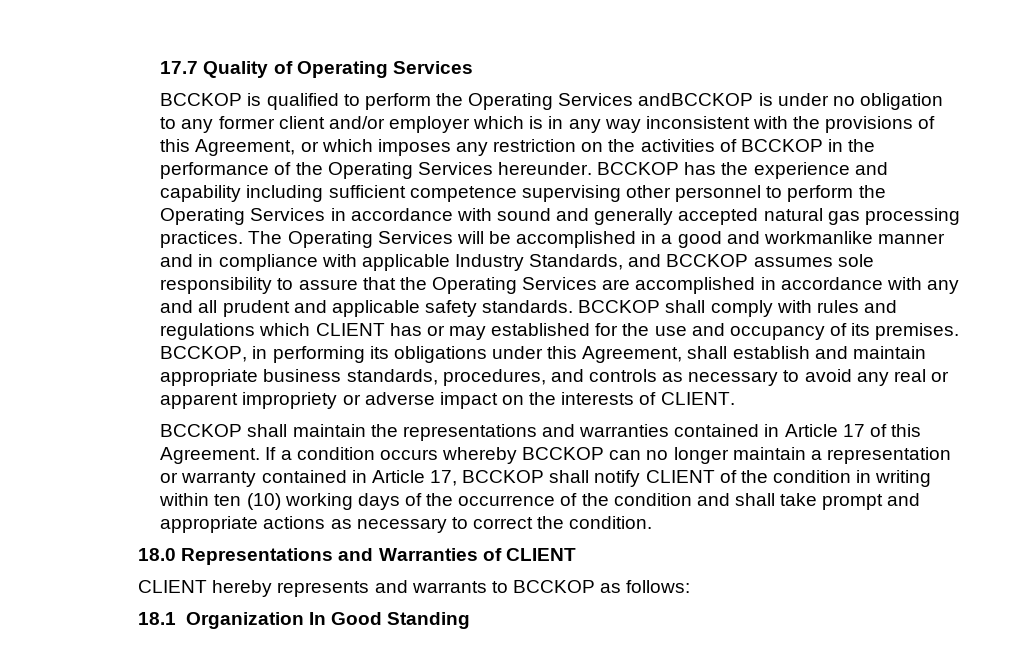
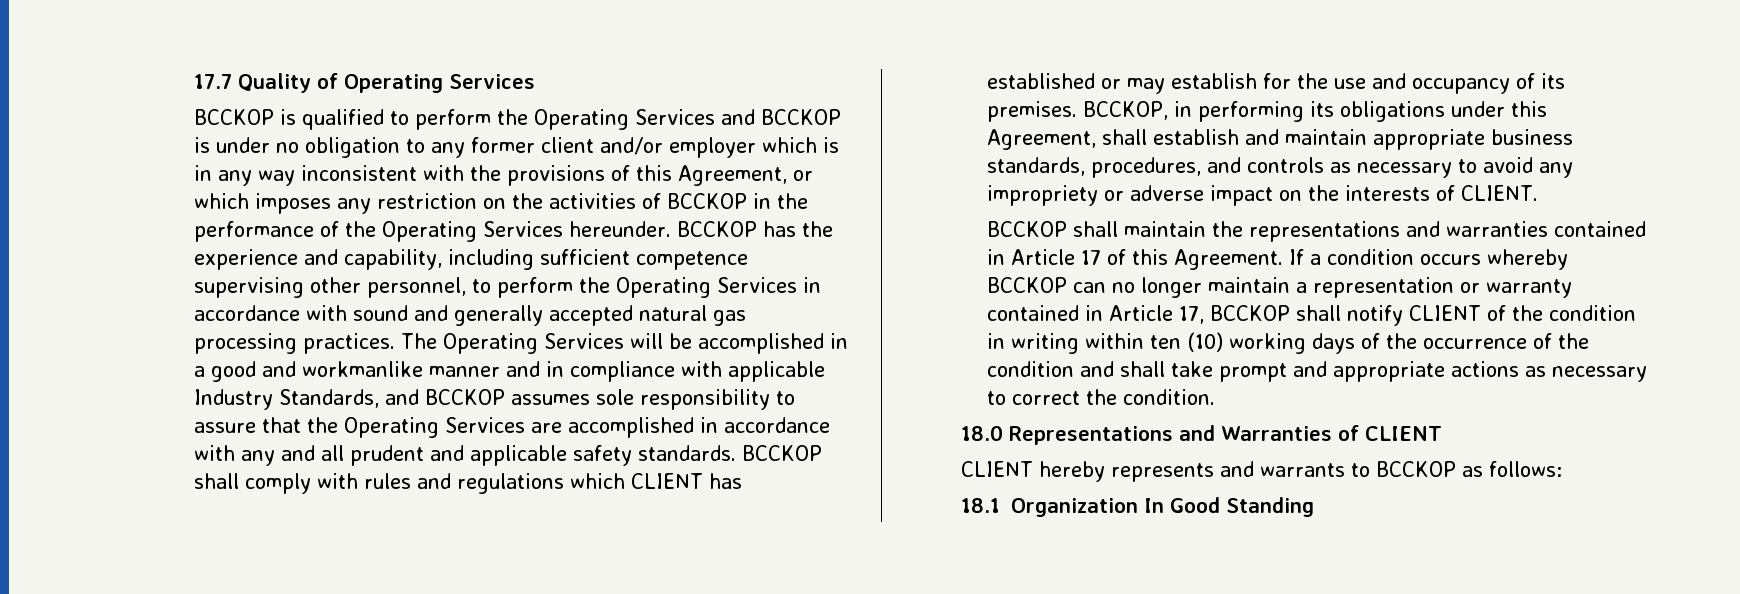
[638,93,754,106] andBCCKOP -> [721,109,842,125] and BCCKOP
[160,185,242,202] capability -> [344,249,443,270] capability,
[675,185,762,202] personnel -> [367,277,467,298] personnel,
(422, 329) none -> [987,73,1096,89] established
[491,323,591,336] established -> [1171,73,1258,89] establish
[893,369,949,382] [160,393,239,409] real or apparent -> (1574, 170) none

